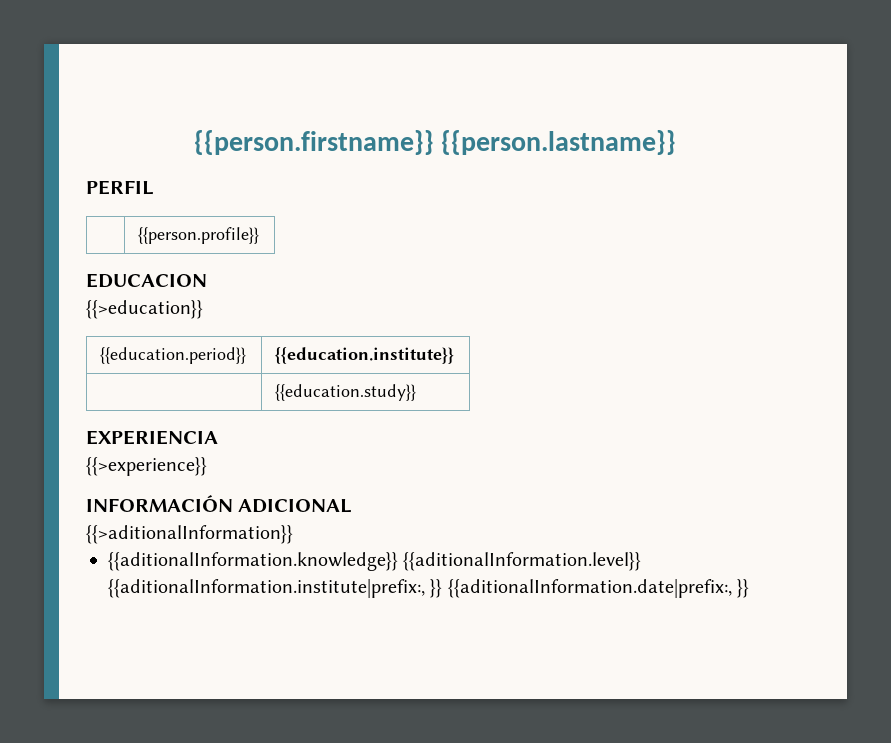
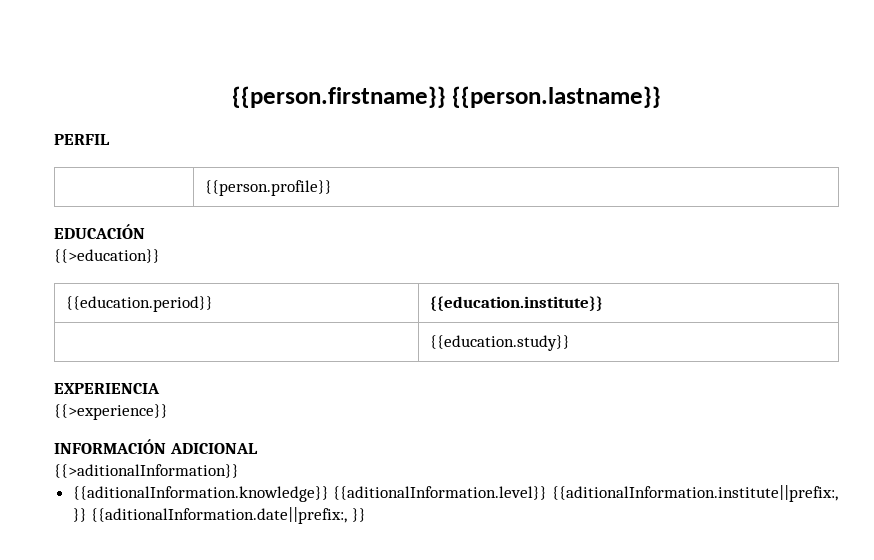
[86,273,207,288] EDUCACION -> [54,224,145,239] EDUCACIÓN
[108,579,732,598] {{aditionalInformation.institute|prefix:, }} {{aditionalInformation.date|prefix:, -> [551,485,838,502] [72,507,348,524] {{aditionalInformation.institute||prefix:, }} {{aditionalInformation.date||prefix:,

